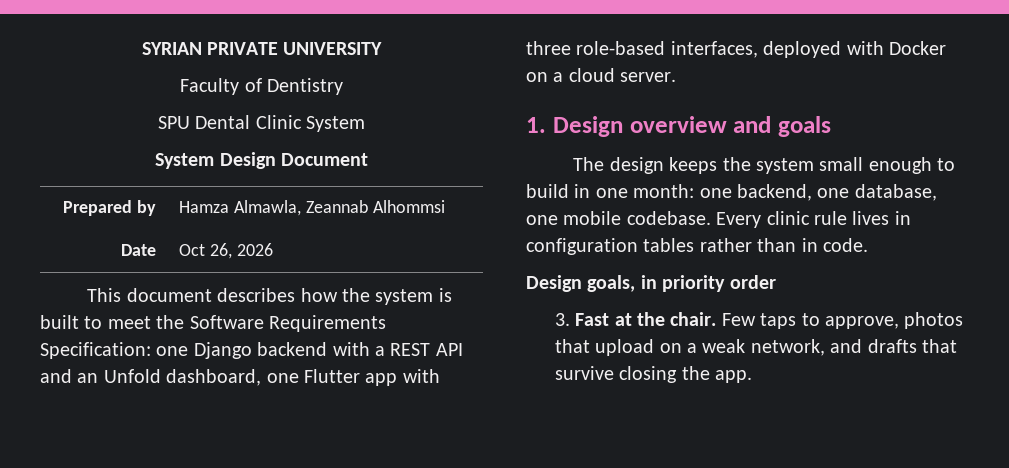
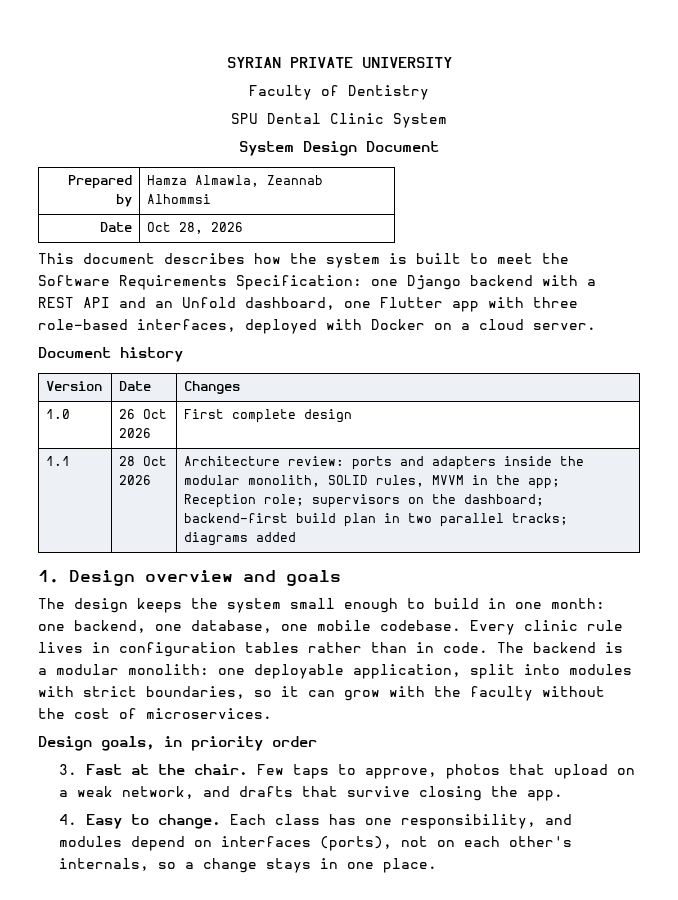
[210,243,233,259] 26, -> [179,222,204,234] 28,
(677, 77) none -> [38,347,183,362] [46,381,103,391] [119,381,152,391] [184,381,241,394] [46,409,71,419] [119,409,168,419] [119,428,152,438] [184,409,353,423] [46,456,71,466] [119,456,168,466] [119,475,152,485] [184,456,585,470] [184,475,561,489] [184,494,545,508] [184,513,569,527] [184,532,297,546] // Document history // Version | Date | Changes // 1.0 | 26 Oct 2026 | First complete design // 1.1 | 28 Oct 2026 | Architecture review: ports and adapters inside the modular monolith, SOLID rules, MVVM in the app; Reception role; supervisors on the dashboard; backend-first build plan in two parallel tracks; diagrams added
(868, 245) none -> [497,642,623,653] [38,664,632,679] [38,686,605,701] [38,708,272,719] The backend is a modular monolith: one deployable application, split into modules with strict boundaries, so it can grow with the faculty without the cost of microservices.
(753, 376) none -> [59,814,573,829] [59,836,573,851] [59,858,438,873] // 4. Easy to change. Each class has one responsibility, and modules depend on interfaces (ports), not on each other's internals, so a change stays in one place.

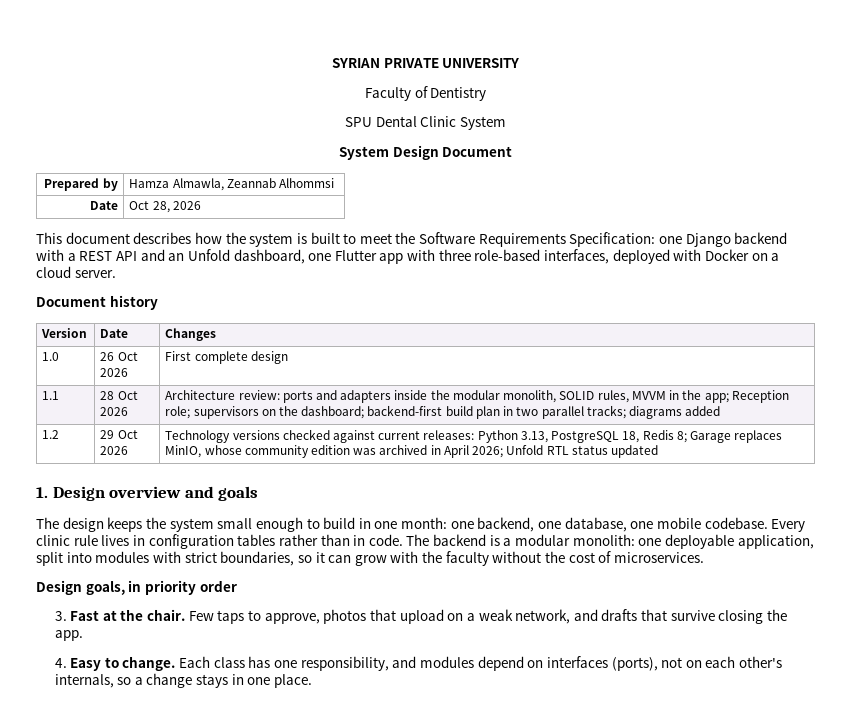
(297, 537) none -> [42,430,60,439] [100,430,138,439] [100,446,129,455] [165,429,783,443] [165,445,659,458] // 1.2 | 29 Oct 2026 | Technology versions checked against current releases: Python 3.13, PostgreSQL 18, Redis 8; Garage replaces MinIO, whose community edition was archived in April 2026; Unfold RTL status updated

